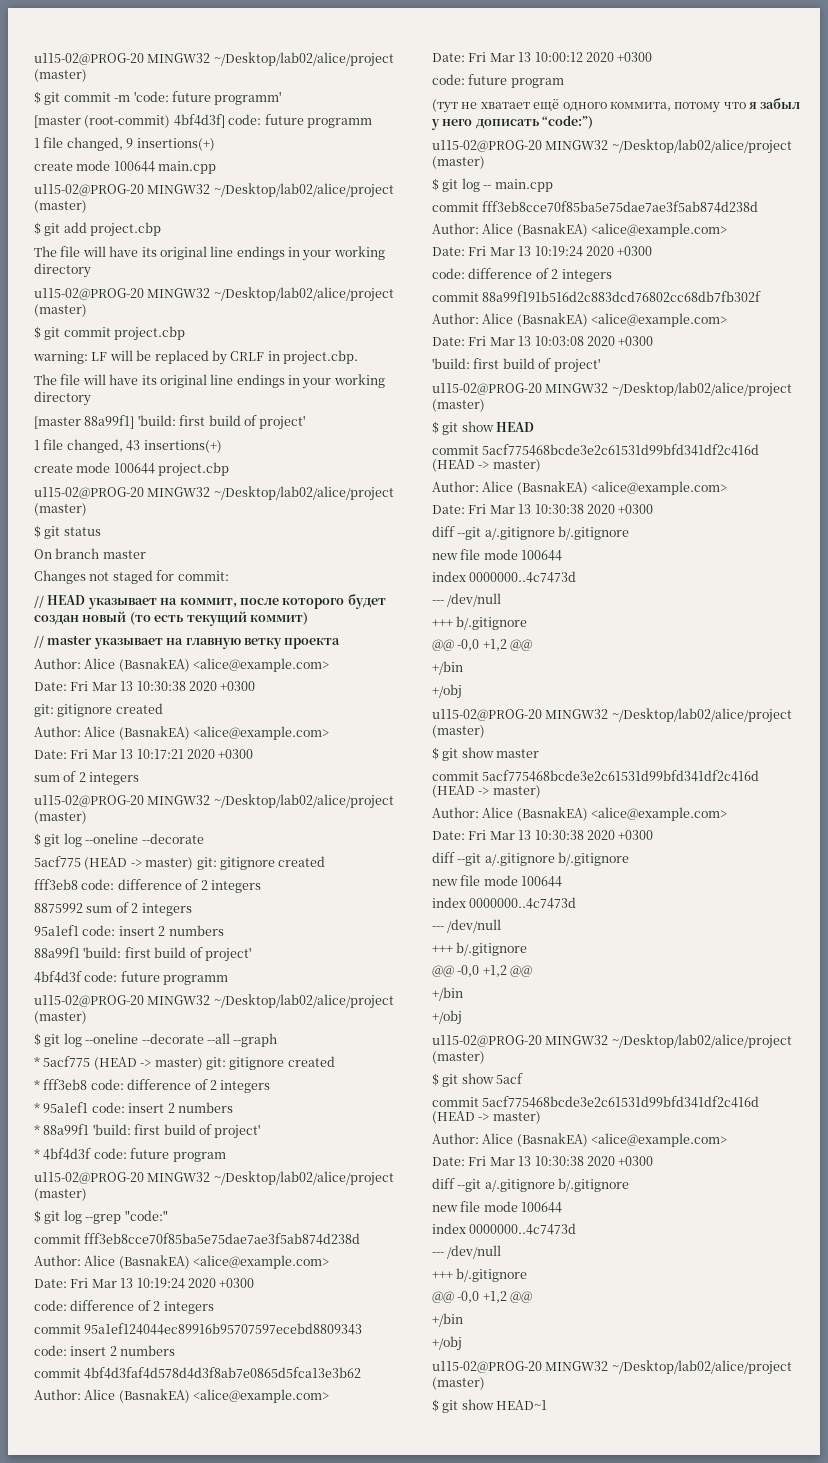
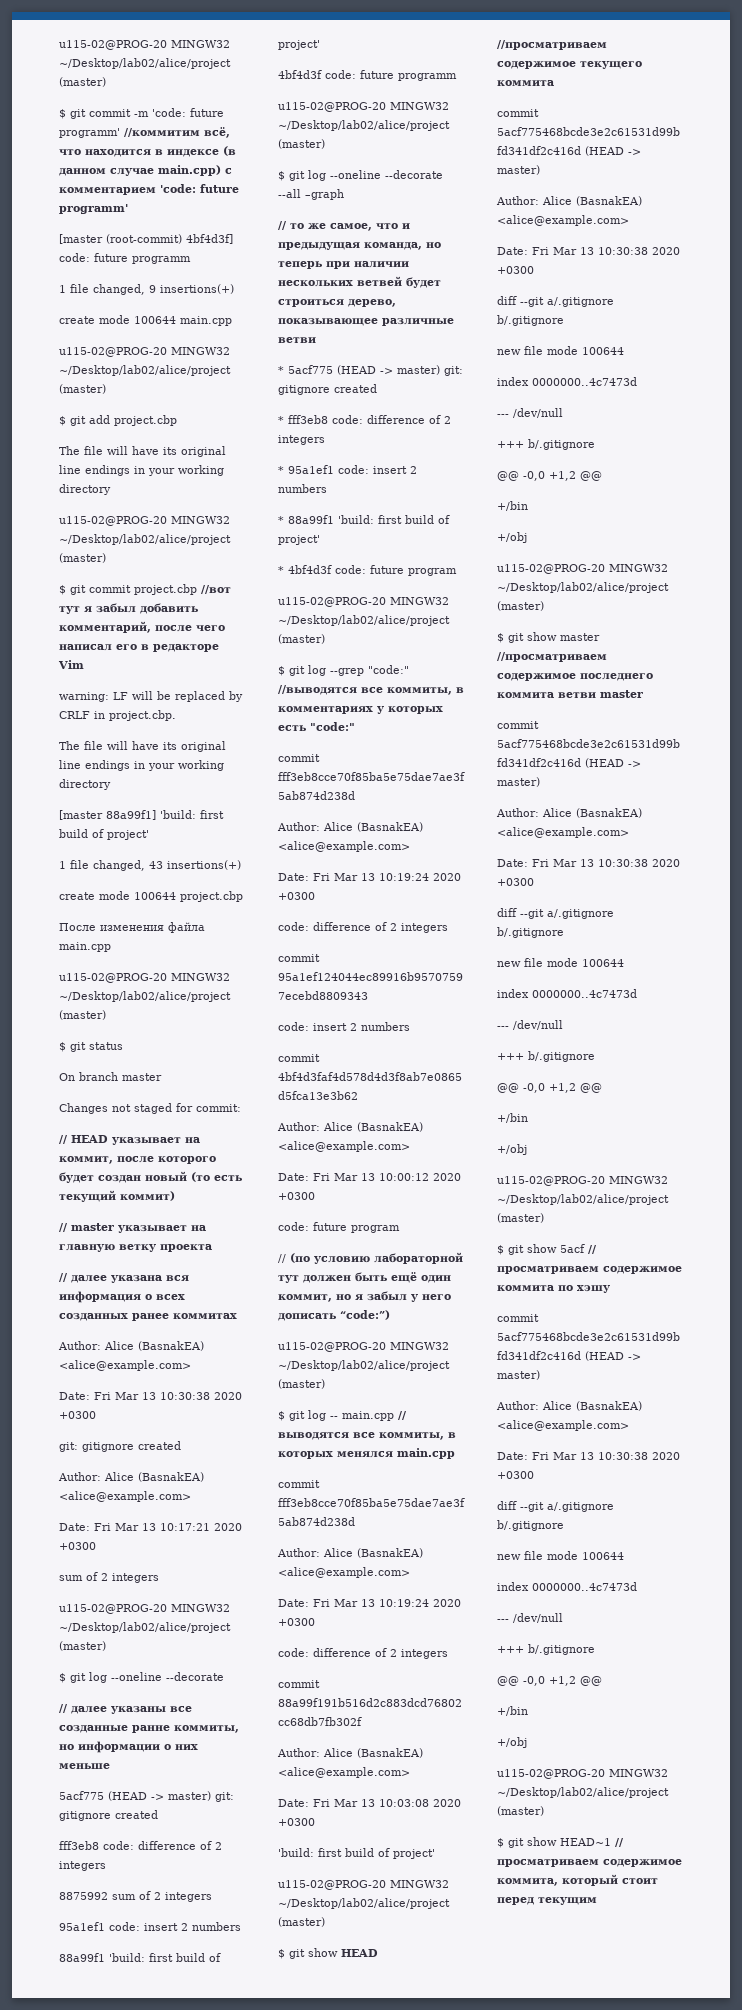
(282, 98) none -> [124,127,230,138] [59,146,236,157] [59,165,232,176] [59,184,239,195] [59,204,128,214] //коммитим всё, что находится в индексе (в данном случае main.cpp) с комментарием 'code: future programm'
(186, 333) none -> [201,585,231,594] [59,603,199,614] [59,621,225,633] [59,644,219,652] [58,660,84,669] //вот тут я забыл добавить комментарий, после чего написал его в редакторе Vim
(230, 469) none -> [59,922,205,933] [59,942,111,952] // После изменения файла main.cpp
(341, 643) none -> [59,1273,189,1283] [59,1291,185,1303] [59,1313,237,1321] // // далее указана вся информация о всех созданных ранее коммитах
(204, 838) none -> [59,1704,192,1714] [59,1725,239,1733] [59,1741,198,1753] [59,1763,110,1769] // // далее указаны все созданные ранне коммиты, но информации о них меньше
[233,1033,278,1047] --graph -> [305,189,344,200] [278,221,410,231] [278,242,441,250] [278,261,409,269] [278,276,441,288] [278,299,396,307] [278,318,454,326] [278,337,316,343] –graph // // то же самое, что и предыдущая команда, но теперь при наличии нескольких ветвей будет строиться дерево, показывающее различные ветви
(168, 1215) none -> [278,685,464,695] [278,706,443,714] [278,722,355,731] //выводятся все коммиты, в комментариях у которых есть "code:"
[432,99,746,113] (тут не хватает ещё одного коммита, потому что -> [278,1252,463,1264] [278,1272,451,1283] [278,1294,351,1302] // (по условию лабораторной тут должен быть ещё один коммит, но
(553, 185) none -> [398,1411,407,1420] [278,1432,456,1440] [278,1448,455,1459] // выводятся все коммиты, в которых менялся main.cpp
(535, 427) none -> [497,40,607,50] [497,61,642,69] [497,80,554,86] //просматриваем содержимое текущего коммита
(540, 753) none -> [497,652,607,662] [497,673,653,681] [497,690,643,698] //просматриваем содержимое последнего коммита ветви master
(524, 1078) none -> [588,1245,597,1254] [497,1266,682,1274] [497,1285,610,1293] // просматриваем содержимое коммита по хэшу
(548, 1405) none -> [615,1838,624,1847] [497,1859,682,1867] [497,1874,658,1886] [497,1897,597,1905] // просматриваем содержимое коммита, который стоит перед текущим

